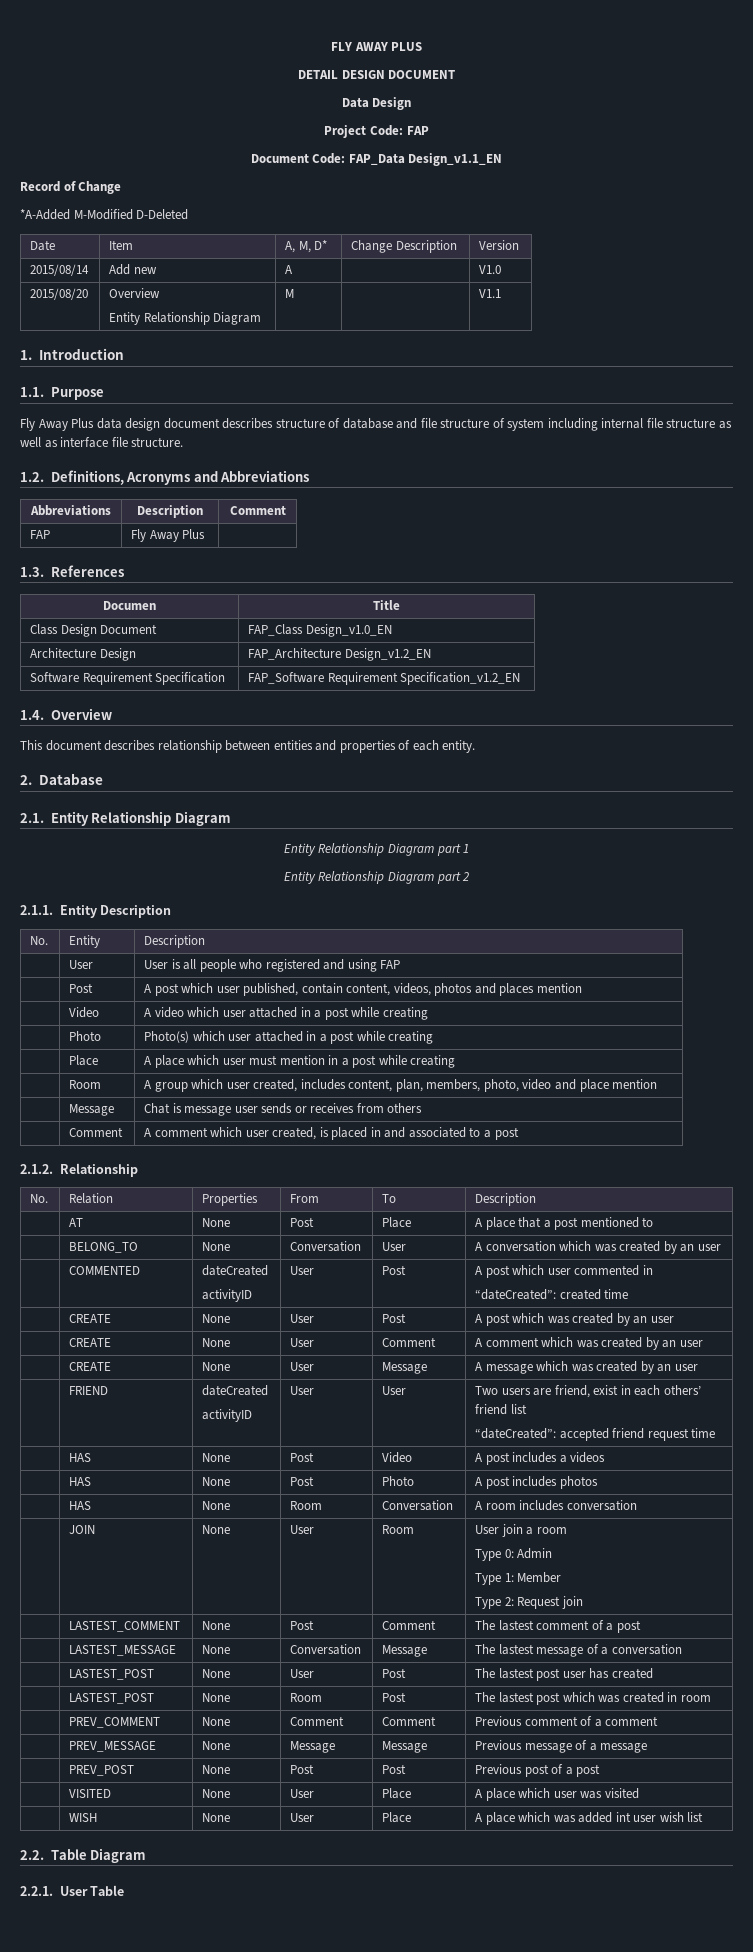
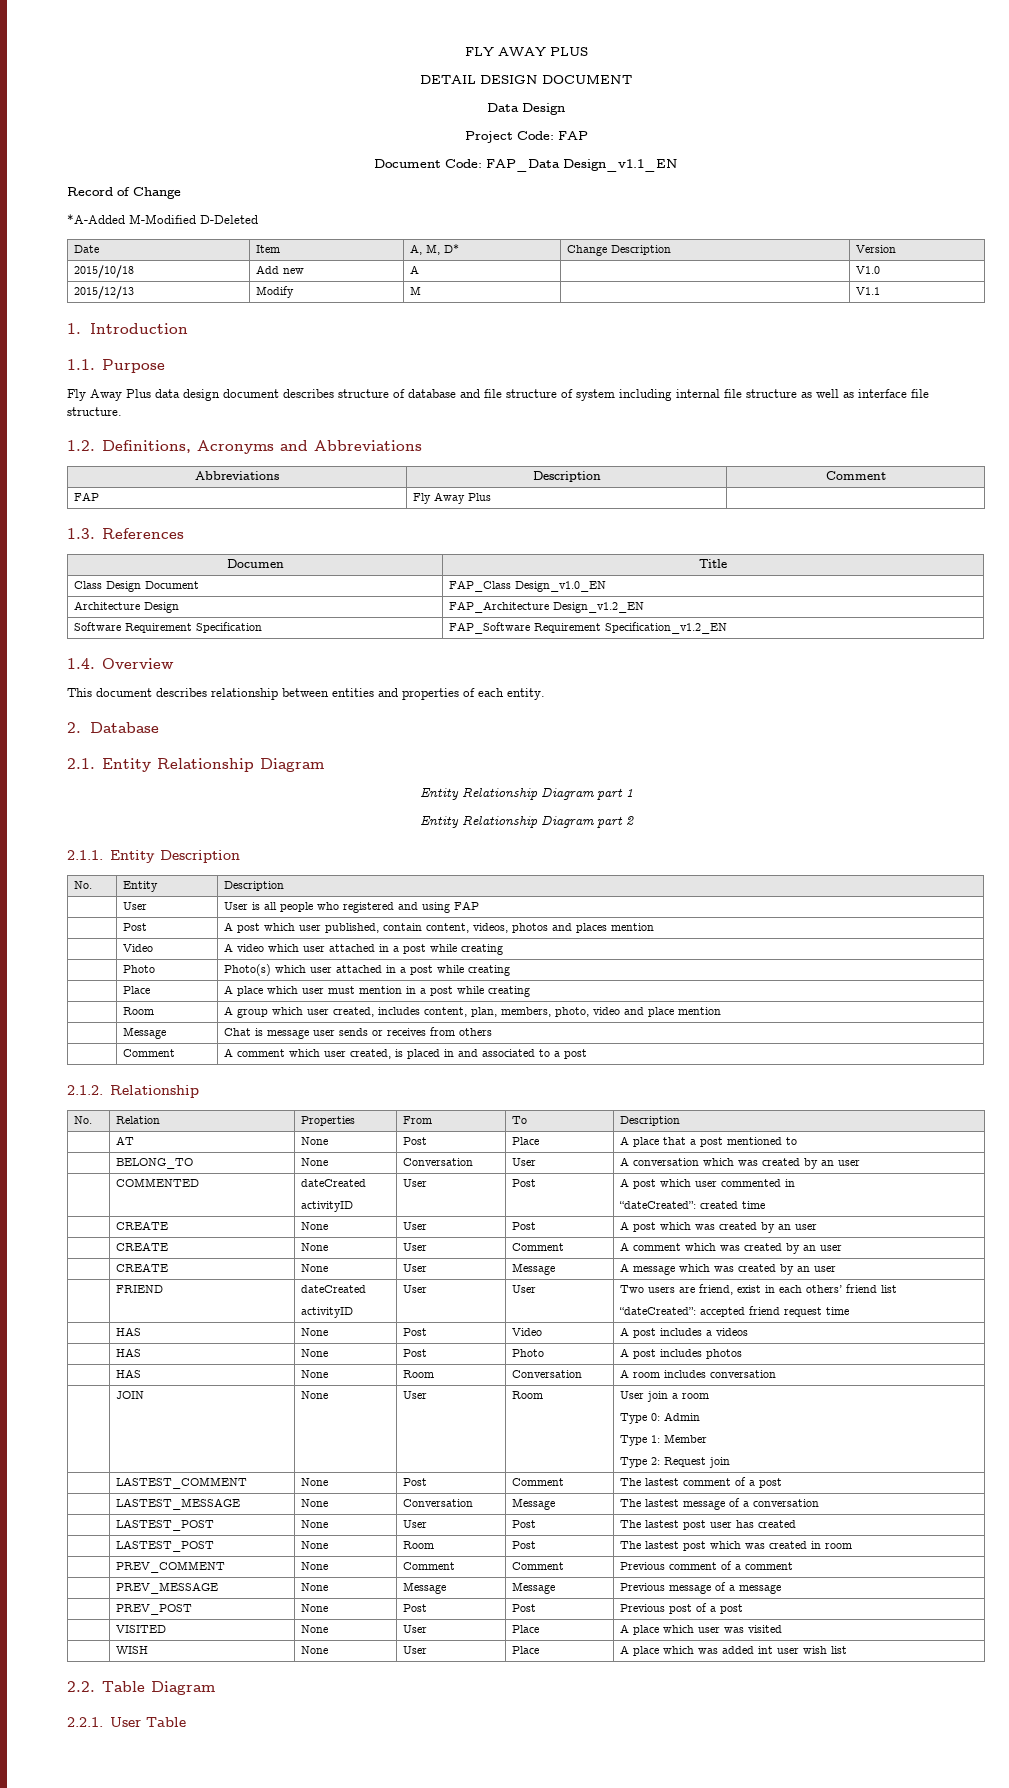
[30,264,90,276] 2015/08/14 -> [74,265,135,278] 2015/10/18
[30,288,89,300] [109,288,161,298] [109,312,262,325] 2015/08/20 | Overview // Entity Relationship Diagram -> [74,286,135,299] [256,286,295,298] 2015/12/13 | Modify

